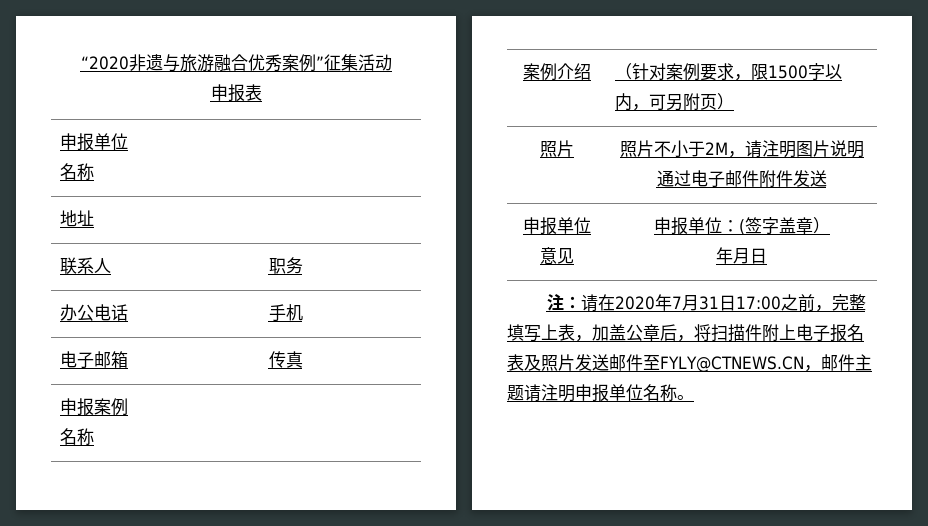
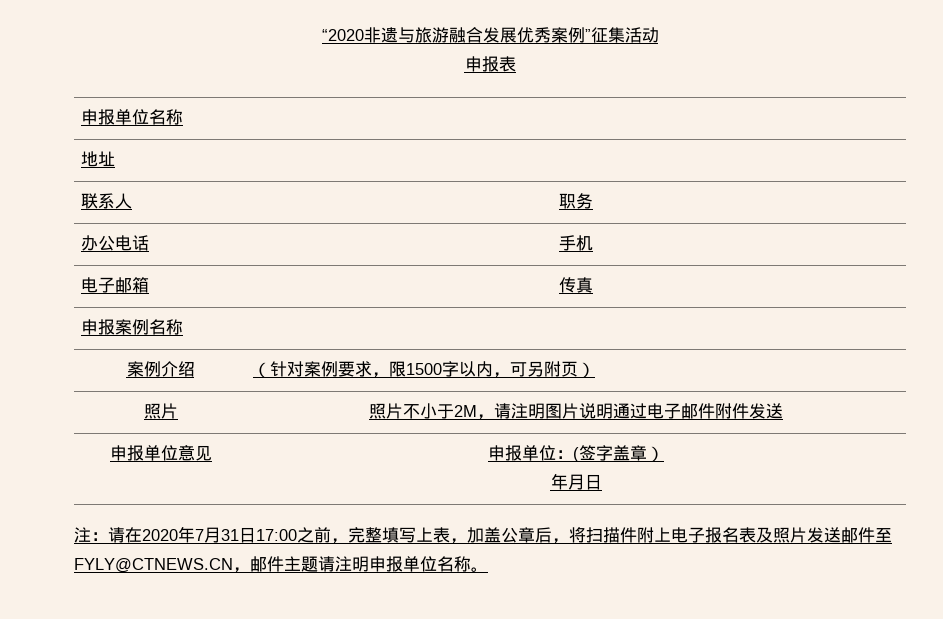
(248, 62) none -> [482,27,517,43] 发展

